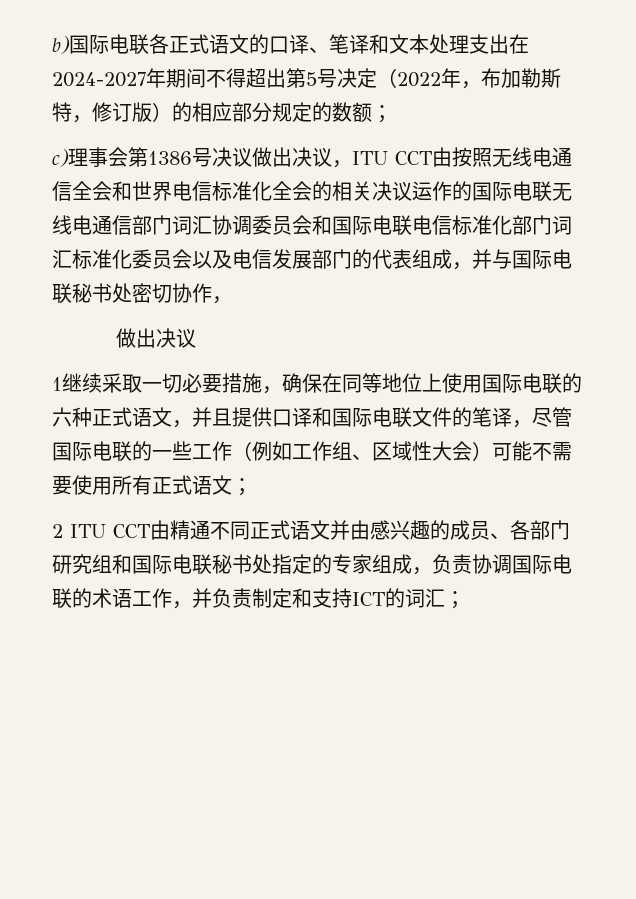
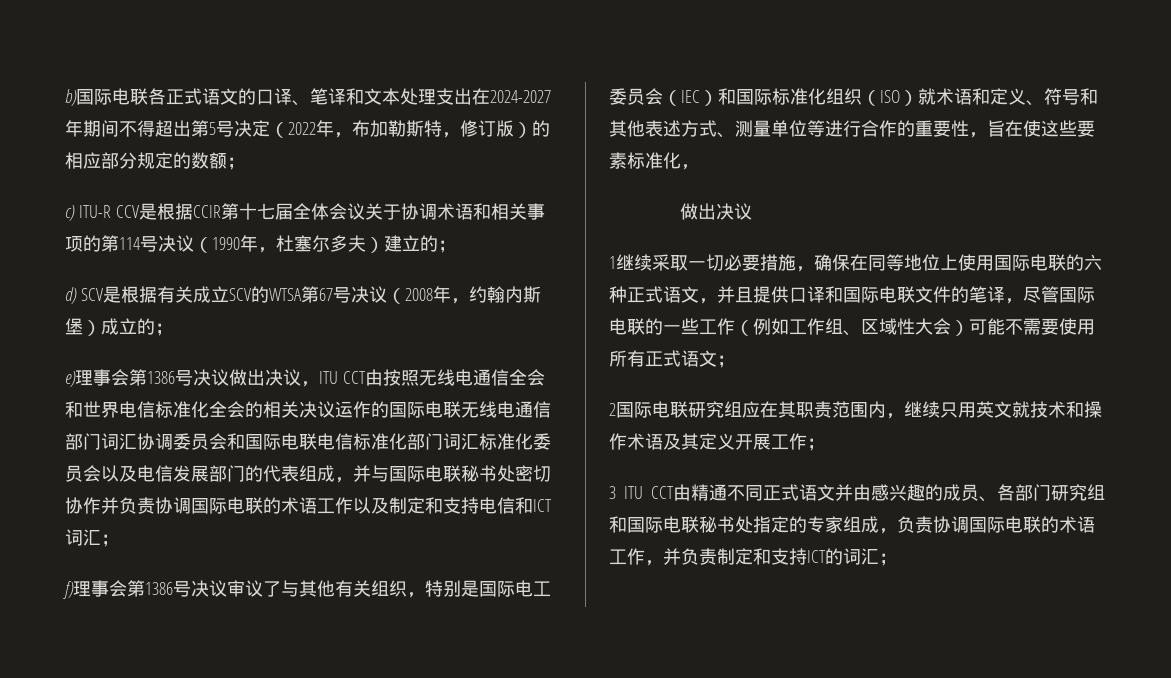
(69, 158) none -> [78,203,545,220] [65,235,456,253] [65,286,541,304] [65,318,173,336] [65,371,76,387] ITU-R CCV是根据CCIR第十七届全体会议关于协调术语和相关事项的第114号决议（1990年，杜塞尔多夫）建立的； // d) SCV是根据有关成立SCV的WTSA第67号决议（2008年，约翰内斯堡）成立的； // e)
(212, 293) none -> [101,497,552,514] [65,529,119,547] [63,580,551,599] [609,88,1098,106] [609,120,1095,138] [609,152,681,169] 并负责协调国际电联的术语工作以及制定和支持电信和ICT词汇； // f)理事会第1386号决议审议了与其他有关组织，特别是国际电工委员会（IEC）和国际标准化组织（ISO）就术语和定义、符号和其他表述方式、测量单位等进行合作的重要性，旨在使这些要素标准化
(63, 531) none -> [616,401,1102,419] [609,433,825,451] [609,486,616,499] 国际电联研究组应在其职责范围内，继续只用英文就技术和操作术语及其定义开展工作； // 3

